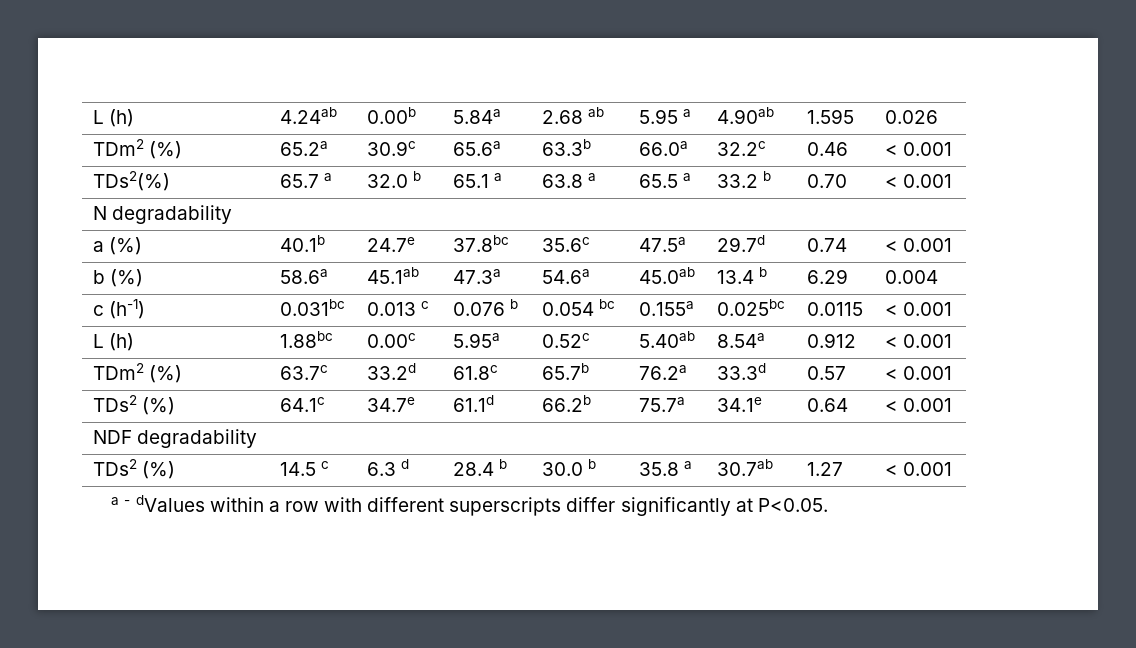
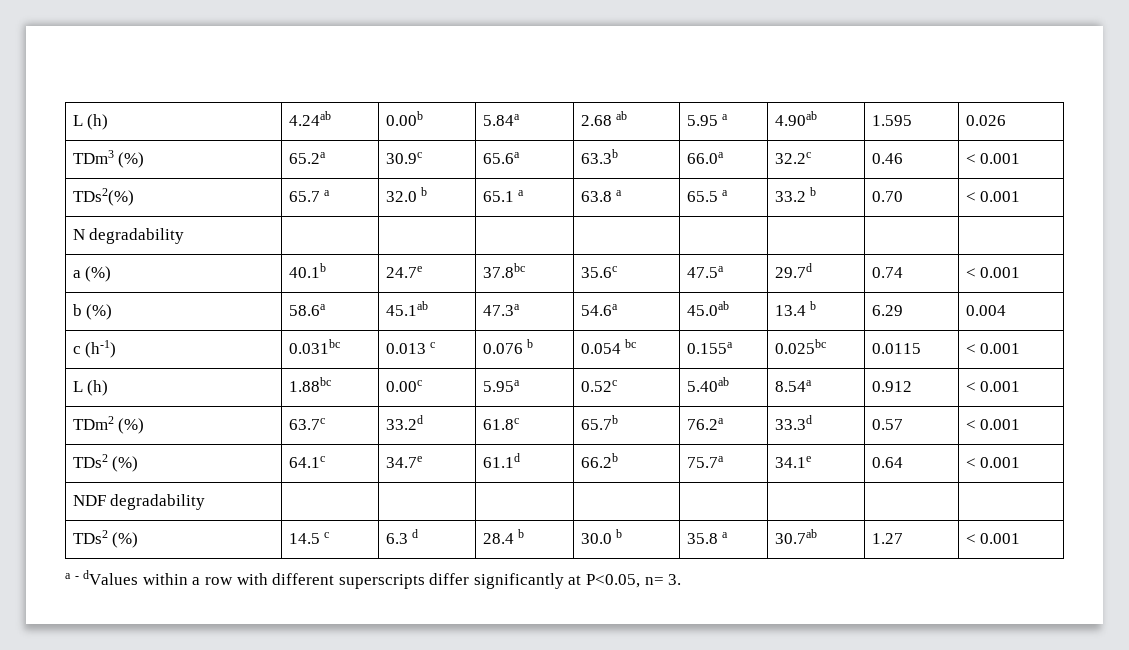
[92,139,144,156] TDm2 -> [72,150,114,164] TDm3
[757,498,828,512] P<0.05. -> [586,574,682,588] P<0.05, n= 3.

